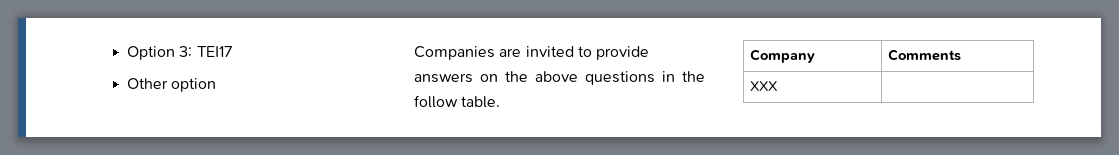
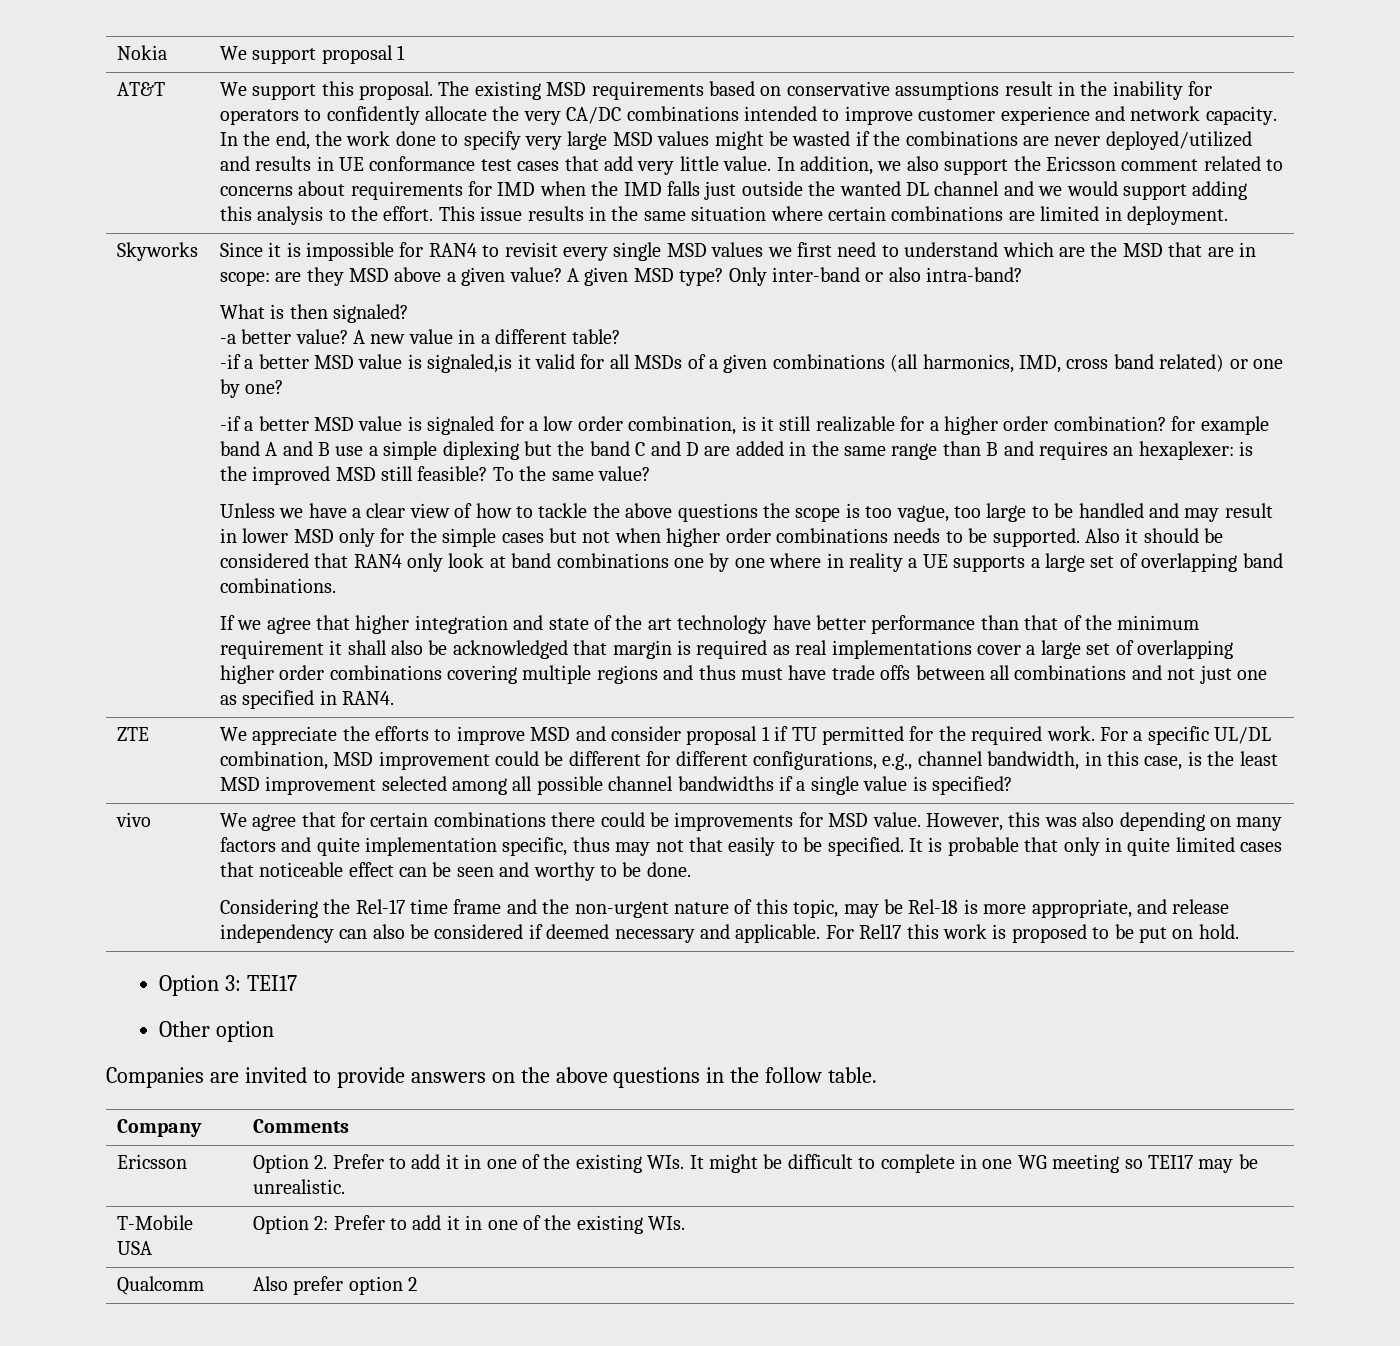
(127, 53) none -> [116,45,167,60] [219,45,405,64] [116,82,165,96] [219,81,1213,100] [219,106,1277,125] [219,131,1252,150] [219,156,1284,175] [219,181,1248,200] [219,206,1228,225] [116,242,198,261] [219,242,1256,261] [219,267,1023,286] [219,304,408,323] [219,329,621,344] [219,354,1283,373] [219,379,284,398] [219,416,1269,435] [219,441,1254,460] [219,466,650,485] [219,503,1273,522] [219,528,1224,547] [219,553,1283,572] [219,578,336,593] [219,615,1200,634] [219,640,1233,659] [219,665,1267,684] [219,690,394,709] [116,727,149,741] [219,726,1272,745] [219,751,1278,770] [219,776,1012,795] [115,812,151,827] [219,812,1283,831] [219,837,1283,856] [219,862,691,881] [219,899,1230,918] [219,924,1239,943] Nokia | We support proposal 1 // AT&T | We support this proposal. The existing MSD requirements based on conservative assumptions result in the inability for operators to confidently allocate the very CA/DC combinations intended to improve customer experience and network capacity. In the end, the work done to specify very large MSD values might be wasted if the combinations are never deployed/utilized and results in UE conformance test cases that add very little value. In addition, we also support the Ericsson comment related to concerns about requirements for IMD when the IMD falls just outside the wanted DL channel and we would support adding this analysis to the effort. This issue results in the same situation where certain combinations are limited in deployment. // Skyworks | Since it is impossible for RAN4 to revisit every single MSD values we first need to understand which are the MSD that are in scope: are they MSD above a given value? A given MSD type? Only inter-band or also intra-band? // What is then signaled? // -a better value? A new value in a different table? // -if a better MSD value is signaled,is it valid for all MSDs of a given combinations (all harmonics, IMD, cross band related) or one by one? // -if a better MSD value is signaled for a low order combination, is it still realizable for a higher order combination? for example band A and B use a simple diplexing but the band C and D are added in the same range than B and requires an hexaplexer: is the improved MSD still feasible? To the same value? // Unless we have a clear view of how to tackle the above questions the scope is too vague, too large to be handled and may result in lower MSD only for the simple cases but not when higher order combinations needs to be supported. Also it should be considered that RAN4 only look at band combinations one by one where in reality a UE supports a large set of overlapping band combinations. // If we agree that higher integration and state of the art technology have better performance than that of the minimum requirement it shall also be acknowledged that margin is required as real implementations cover a large set of overlapping higher order combinations covering multiple regions and thus must have trade offs between all combinations and not just one as specified in RAN4. // ZTE | We appreciate the efforts to improve MSD and consider proposal 1 if TU permitted for the required work. For a specific UL/DL combination, MSD improvement could be different for different configurations, e.g., channel bandwidth, in this case, is the least MSD improvement selected among all possible channel bandwidths if a single value is specified? // vivo | We agree that for certain combinations there could be improvements for MSD value. However, this was also depending on many factors and quite implementation specific, thus may not that easily to be specified. It is probable that only in quite limited cases that noticeable effect can be seen and worthy to be done. // Considering the Rel-17 time frame and the non-urgent nature of this topic, may be Rel-18 is more appropriate, and release independency can also be considered if deemed necessary and applicable. For Rel17 this work is proposed to be put on hold. //
[749,81,778,91] XXX | -> [116,1154,187,1169] [252,1154,1258,1173] [252,1179,345,1194] [116,1215,193,1230] [116,1241,152,1255] [252,1215,686,1234] [116,1276,204,1295] [252,1276,417,1295] Ericsson | Option 2. Prefer to add it in one of the existing WIs. It might be difficult to complete in one WG meeting so TEI17 may be unrealistic. // T-Mobile USA | Option 2: Prefer to add it in one of the existing WIs. // Qualcomm | Also prefer option 2

